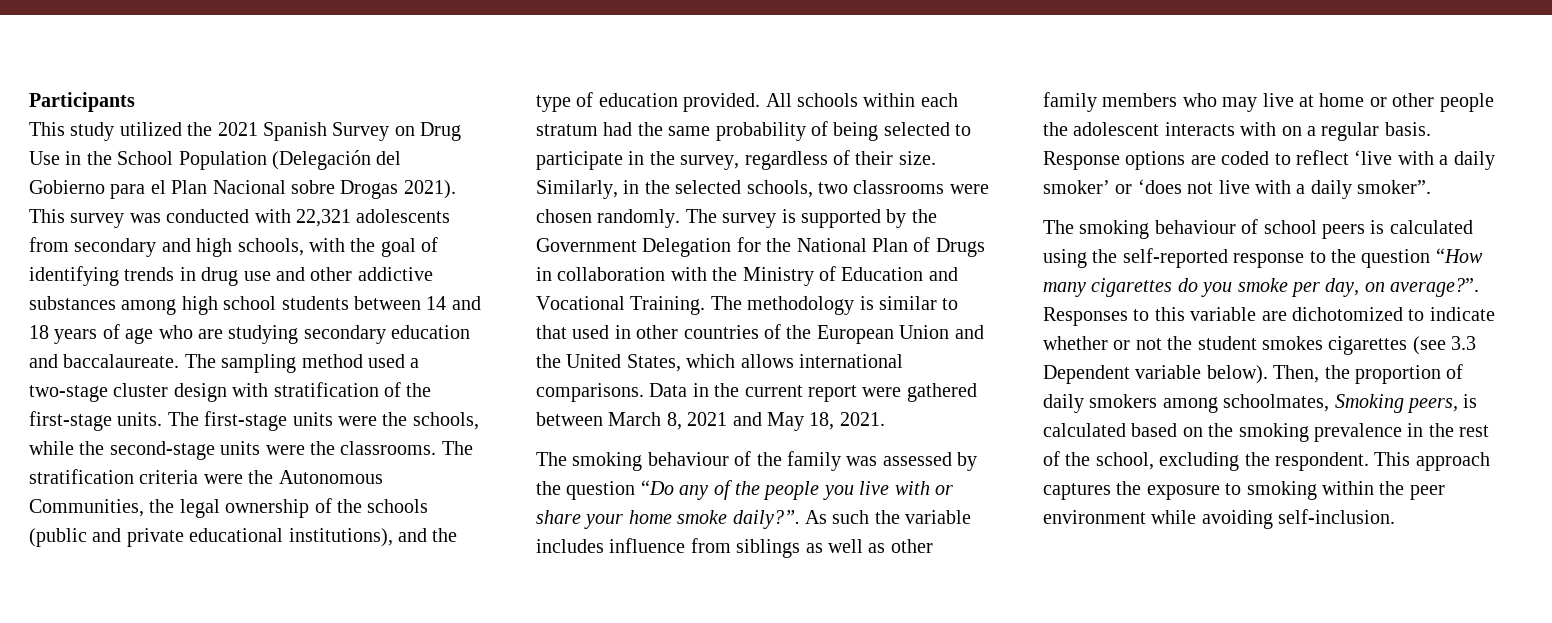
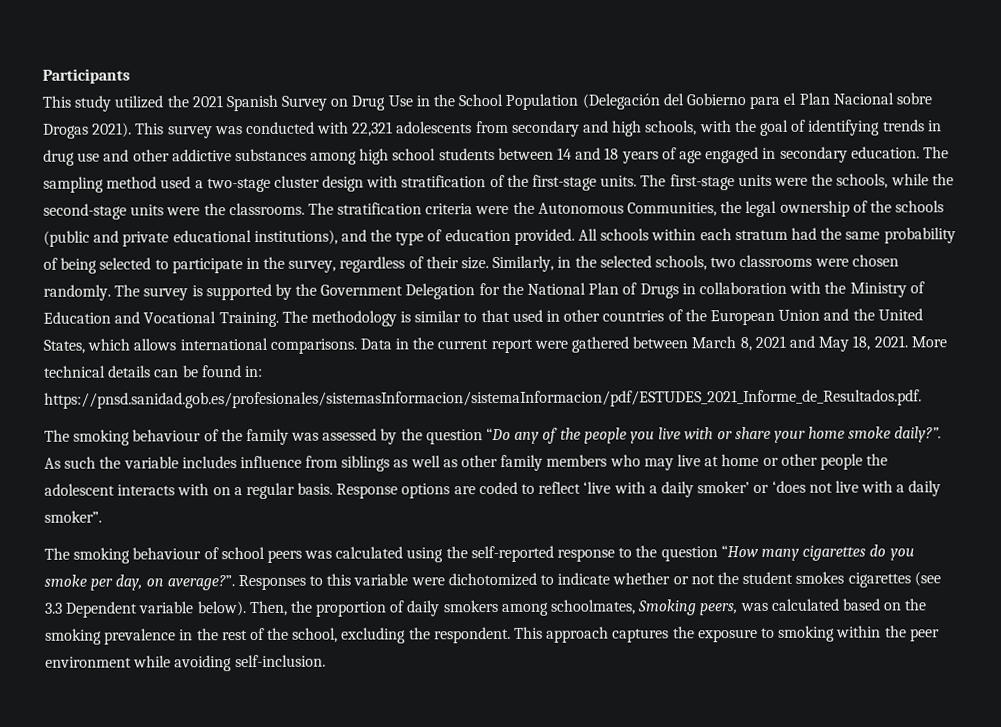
[158,325,471,344] [29,354,180,368] who are studying secondary education and baccalaureate. -> [705,146,920,164] engaged in secondary education.
(885, 419) none -> [910,336,947,348] [44,365,263,378] [44,389,922,409] More technical details can be found in: https://pnsd.sanidad.gob.es/profesionales/sistemasInformacion/sistemaInformacion/pdf/ESTUDES_2021_Informe_de_Resultados.pdf.
[1370,220,1385,234] is -> [304,550,333,559] was
[1261,311,1287,321] are -> [410,577,445,586] were
[1463,394,1478,408] is -> [739,602,768,612] was

